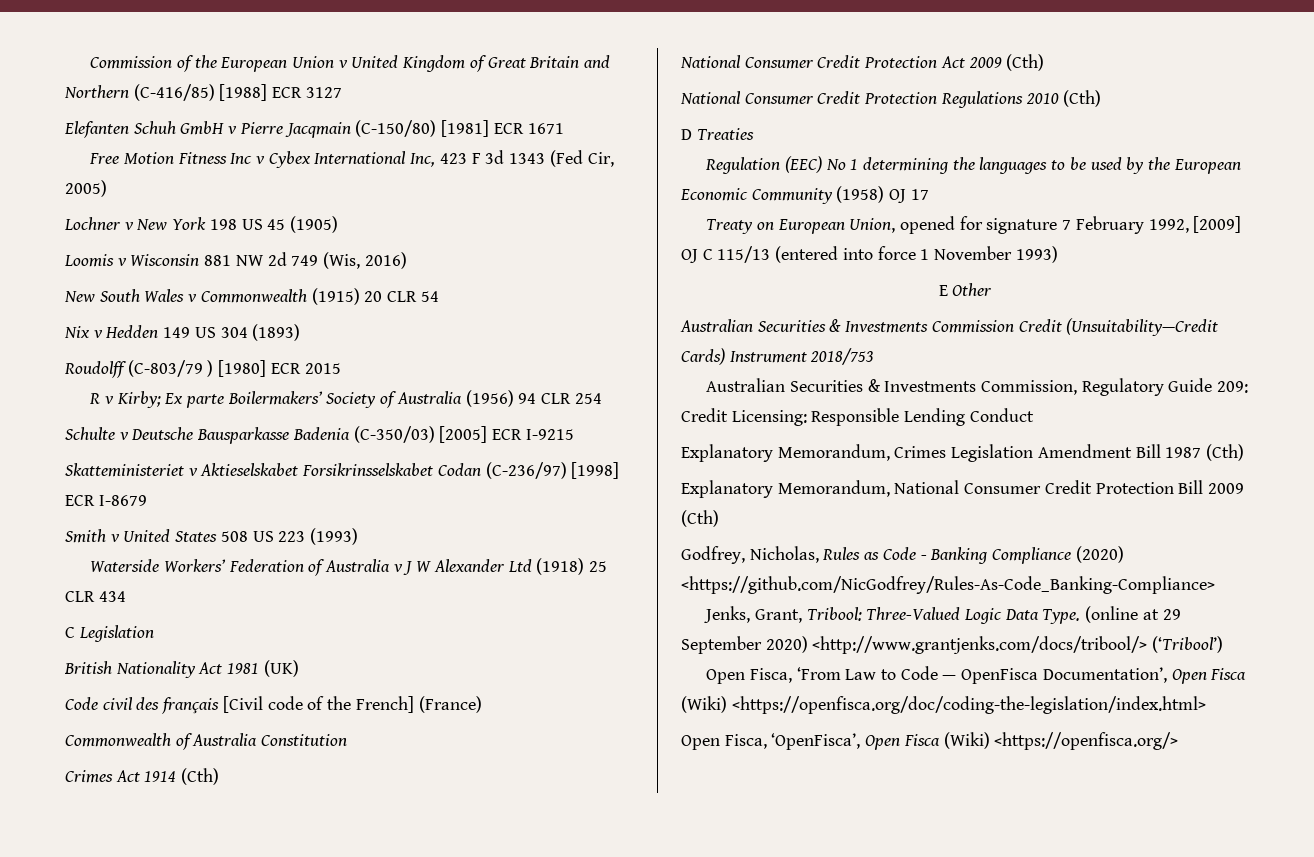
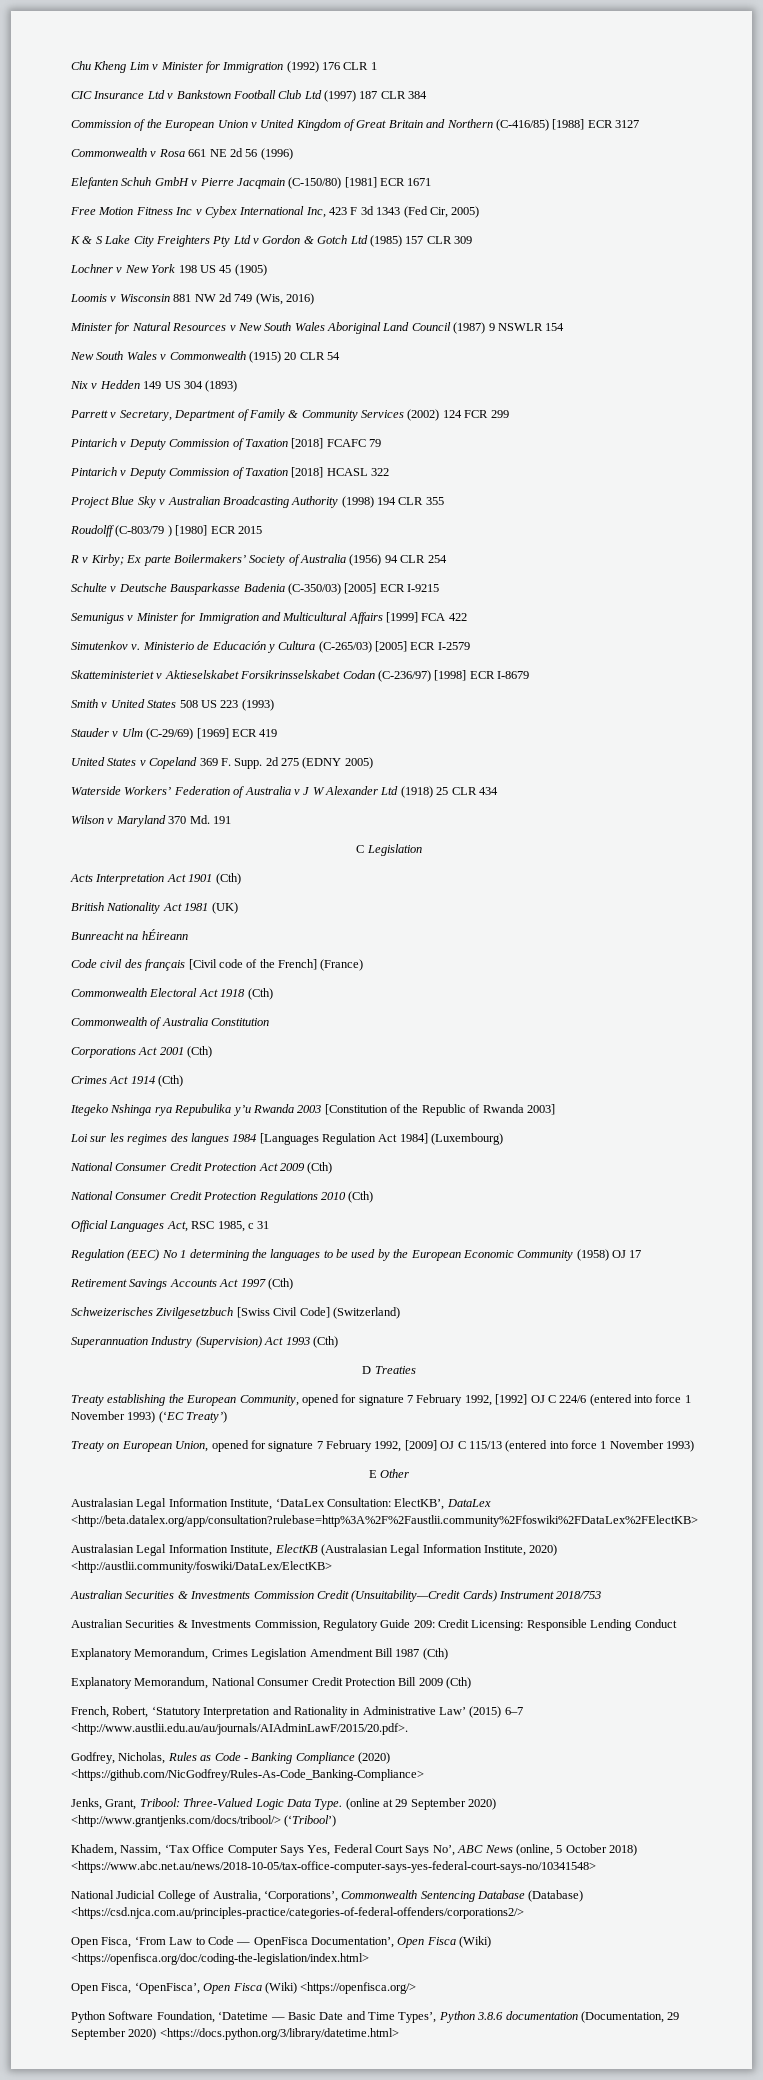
(90, 62) none -> [71,61,377,73] [71,90,428,102] Chu Kheng Lim v Minister for Immigration (1992) 176 CLR 1 // CIC Insurance Ltd v Bankstown Football Club Ltd (1997) 187 CLR 384 //
(342, 92) none -> [71,148,293,160] // Commonwealth v Rosa 661 NE 2d 56 (1996)
(107, 188) none -> [70,235,472,247] // K & S Lake City Freighters Pty Ltd v Gordon & Gotch Ltd (1985) 157 CLR 309
(407, 260) none -> [70,322,565,334] // Minister for Natural Resources v New South Wales Aboriginal Land Council (1987) 9 NSWLR 154
(301, 332) none -> [70,409,509,421] [70,438,381,450] [70,467,389,479] [70,496,444,508] // Parrett v Secretary, Department of Family & Community Services (2002) 124 FCR 299 // Pintarich v Deputy Commission of Taxation [2018] FCAFC 79 // Pintarich v Deputy Commission of Taxation [2018] HCASL 322 // Project Blue Sky v Australian Broadcasting Authority (1998) 194 CLR 355
(574, 434) none -> [71,612,467,624] [71,641,470,653] // Semunigus v Minister for Immigration and Multicultural Affairs [1999] FCA 422 // Simutenkov v. Ministerio de Educación y Cultura (C-265/03) [2005] ECR I-2579
(359, 536) none -> [71,728,278,740] [71,757,373,769] // Stauder v Ulm (C-29/69) [1969] ECR 419 // United States v Copeland 369 F. Supp. 2d 275 (EDNY 2005)
[65,625,154,642] C Legislation -> [71,815,231,827] [356,844,422,856] [70,873,241,885] Wilson v Maryland 370 Md. 191 // C Legislation // Acts Interpretation Act 1901 (Cth)
(299, 668) none -> [71,929,188,940] // Bunreacht na hÉireann
(482, 704) none -> [71,988,273,1000] // Commonwealth Electoral Act 1918 (Cth)
(348, 740) none -> [71,1046,213,1058] // Corporations Act 2001 (Cth)
(220, 776) none -> [70,1104,555,1116] [70,1133,504,1145] // Itegeko Nshinga rya Repubulika y’u Rwanda 2003 [Constitution of the Republic of Rwanda 2003] // Loi sur les regimes des langues 1984 [Languages Regulation Act 1984] (Luxembourg)
[681,128,754,140] D Treaties -> [71,1220,270,1232] Official Languages Act, RSC 1985, c 31
(929, 194) none -> [70,1278,293,1290] [71,1307,400,1319] [71,1336,338,1348] [362,1366,416,1374] [71,1394,691,1406] [71,1411,228,1423] // Retirement Savings Accounts Act 1997 (Cth) // Schweizerisches Zivilgesetzbuch [Swiss Civil Code] (Switzerland) // Superannuation Industry (Supervision) Act 1993 (Cth) // D Treaties // Treaty establishing the European Community, opened for signature 7 February 1992, [1992] OJ C 224/6 (entered into force 1 November 1993) (‘EC Treaty’)
(993, 289) none -> [71,1498,491,1510] [71,1515,698,1527] [71,1544,558,1556] [71,1561,332,1573] // Australasian Legal Information Institute, ‘DataLex Consultation: ElectKB’, DataLex <http://beta.datalex.org/app/consultation?rulebase=http%3A%2F%2Faustlii.community%2Ffoswiki%2FDataLex%2FElectKB> // Australasian Legal Information Institute, ElectKB (Australasian Legal Information Institute, 2020) <http://austlii.community/foswiki/DataLex/ElectKB>
(719, 518) none -> [71,1706,523,1718] [71,1723,408,1735] // French, Robert, ‘Statutory Interpretation and Rationality in Administrative Law’ (2015) 6–7 <http://www.austlii.edu.au/au/journals/AIAdminLawF/2015/20.pdf>.
(1224, 644) none -> [71,1844,637,1856] [71,1861,596,1873] [71,1890,584,1902] [71,1907,524,1919] // Khadem, Nassim, ‘Tax Office Computer Says Yes, Federal Court Says No’, ABC News (online, 5 October 2018) <https://www.abc.net.au/news/2018-10-05/tax-office-computer-says-yes-federal-court-says-no/10341548> // National Judicial College of Australia, ‘Corporations’, Commonwealth Sentencing Database (Database) <https://csd.njca.com.au/principles-practice/categories-of-federal-offenders/corporations2/>
(1179, 741) none -> [71,2011,680,2023] [71,2028,399,2040] // Python Software Foundation, ‘Datetime — Basic Date and Time Types’, Python 3.8.6 documentation (Documentation, 29 September 2020) <https://docs.python.org/3/library/datetime.html>

